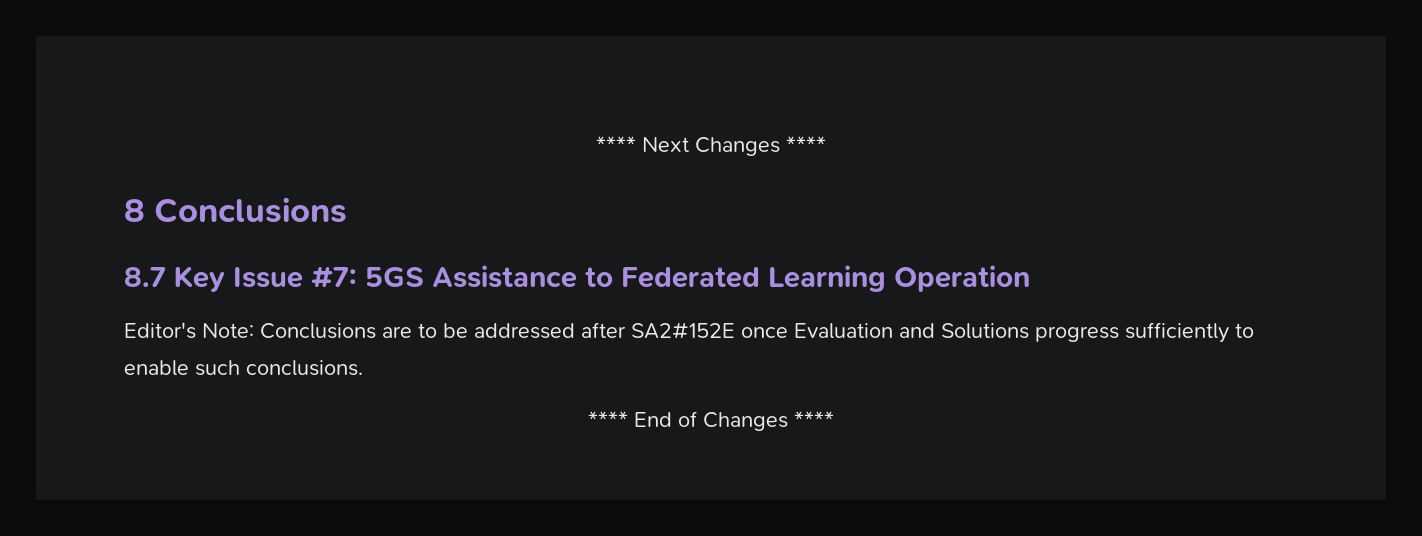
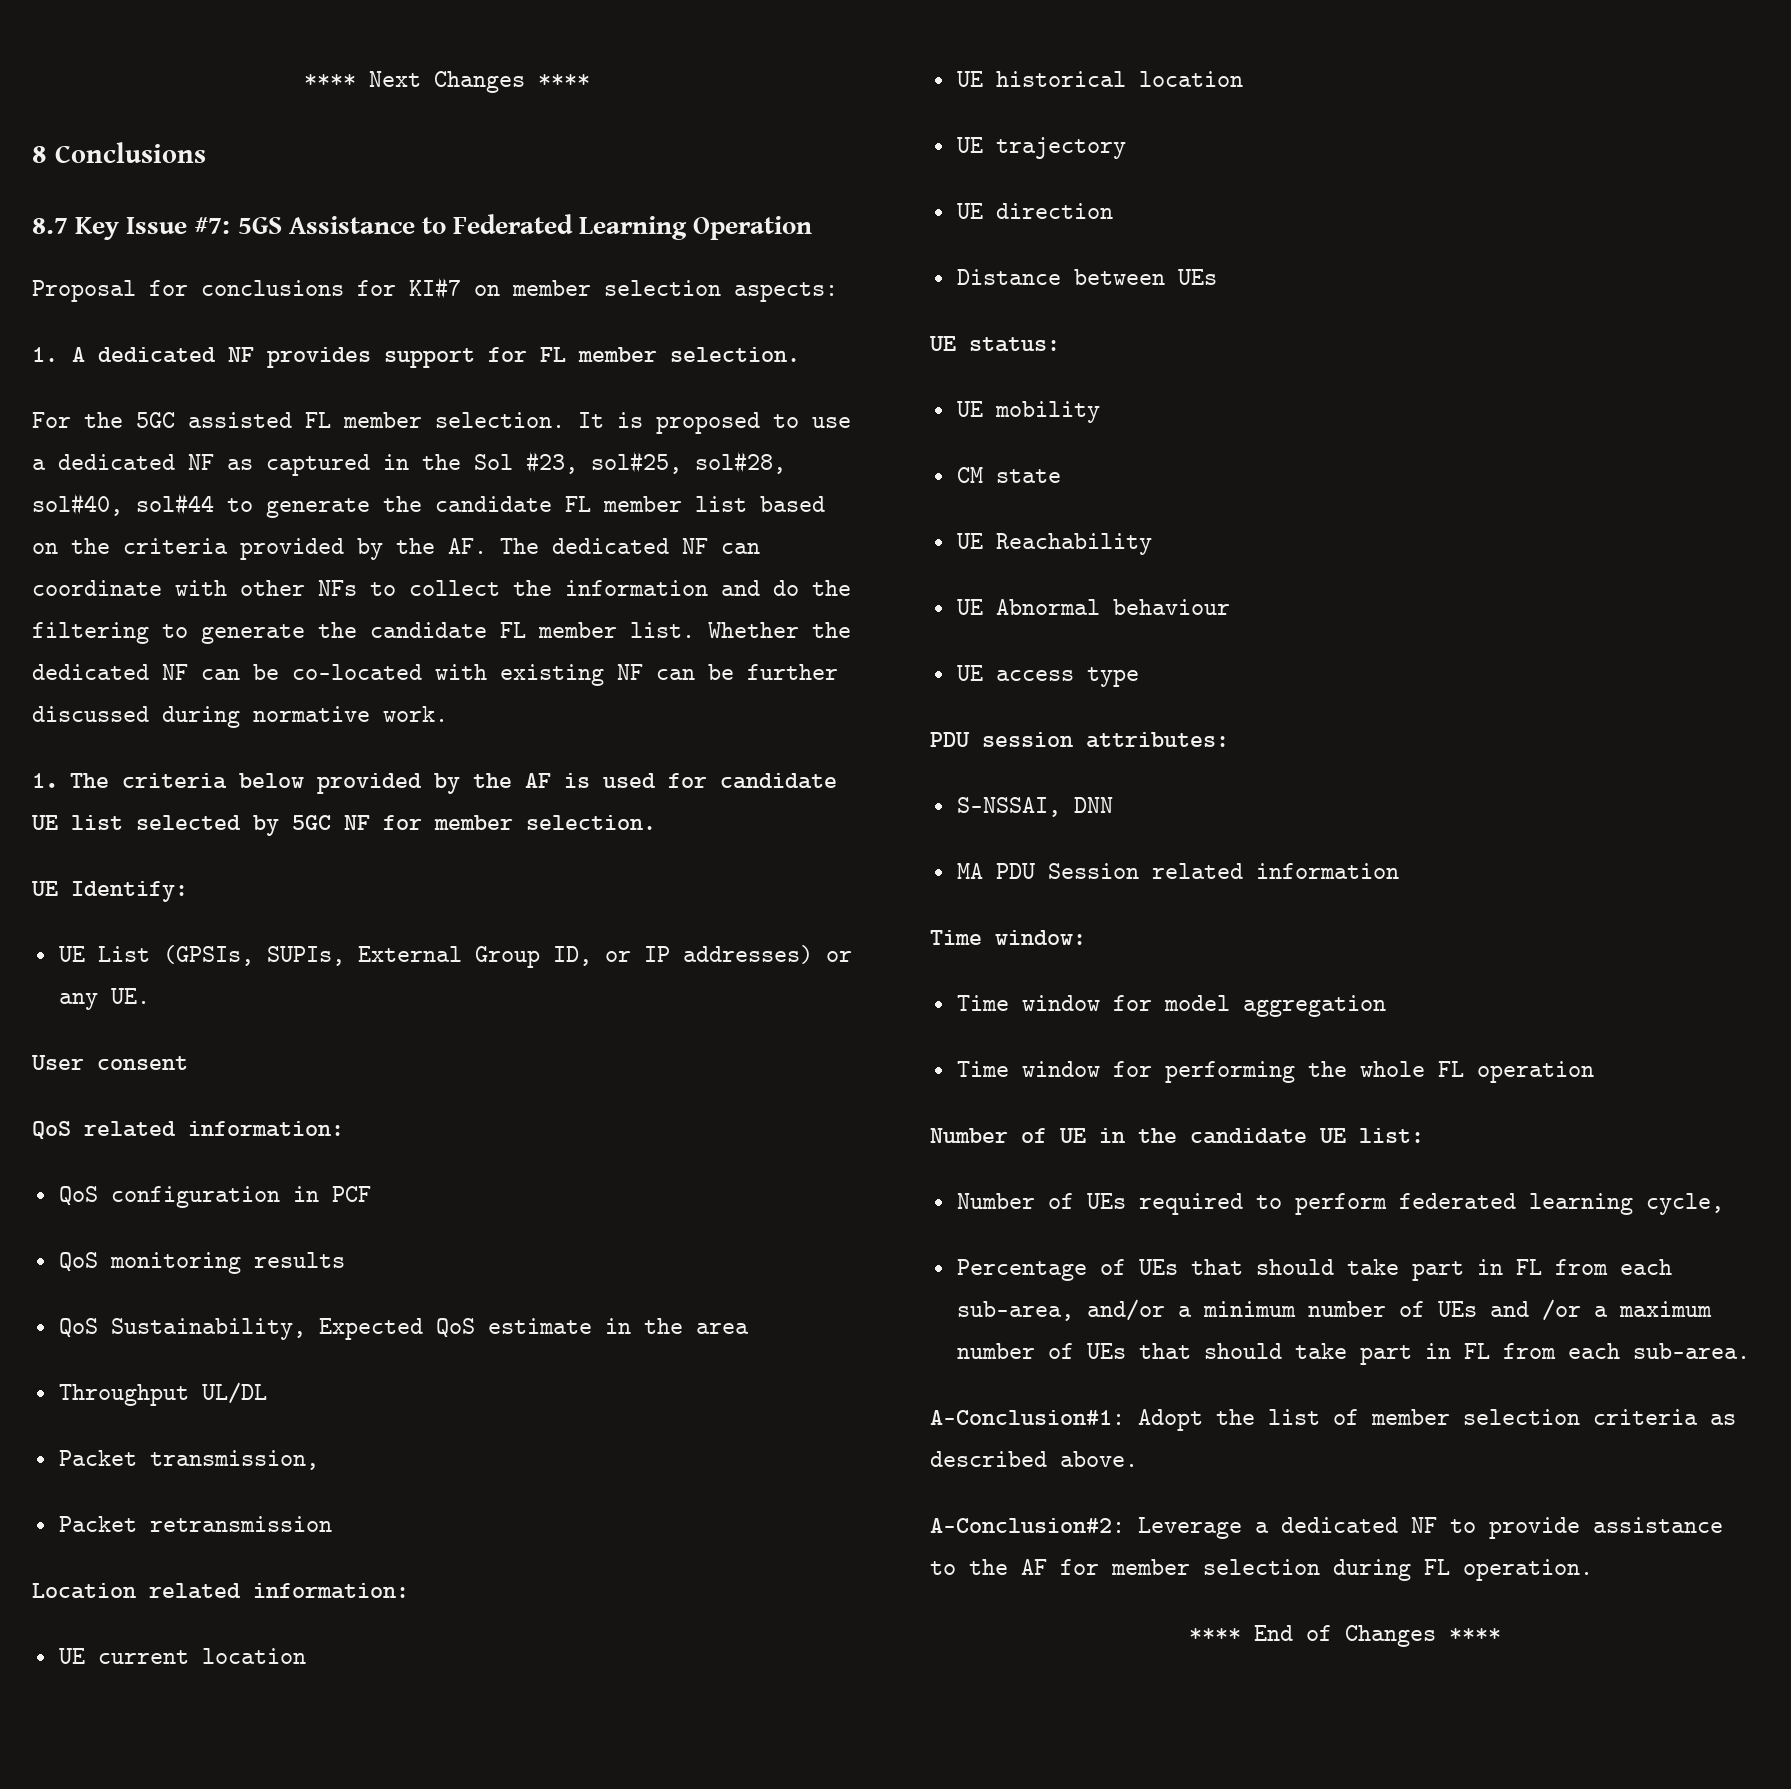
[124,322,1254,343] [124,360,363,376] Editor's Note: Conclusions are to be addressed after SA2#152E once Evaluation and Solutions progress sufficiently to enable such conclusions. -> [32,277,838,302] [32,347,801,368] [32,412,851,434] [32,451,786,476] [32,493,825,518] [32,538,760,560] [32,580,851,596] [32,622,851,644] [32,664,838,686] [32,706,448,728] [32,773,837,794] [31,815,656,836] [31,881,188,902] [58,945,852,968] [58,988,150,1010] [31,1055,188,1070] [32,1121,344,1139] [58,1186,371,1208] [58,1252,345,1274] [58,1318,749,1340] [58,1382,267,1406] [58,1450,319,1470] [58,1516,332,1532] [32,1583,409,1599] [58,1648,306,1664] [956,71,1243,87] [956,137,1126,159] [956,203,1113,219] [956,269,1217,285] [929,336,1060,352] [956,401,1100,423] [956,467,1061,483] [956,533,1152,555] [956,599,1230,615] [956,665,1139,687] [930,732,1229,748] [956,797,1113,817] [956,863,1399,879] [930,930,1086,945] [956,995,1386,1017] [956,1061,1594,1083] [930,1128,1424,1144] [956,1193,1724,1215] [956,1259,1672,1281] [956,1299,1712,1321] [956,1343,1750,1365] [930,1409,1736,1431] [930,1451,1138,1467] [930,1517,1723,1539] [930,1559,1593,1581] Proposal for conclusions for KI#7 on member selection aspects: // 1. A dedicated NF provides support for FL member selection. // For the 5GC assisted FL member selection. It is proposed to use a dedicated NF as captured in the Sol #23, sol#25, sol#28, sol#40, sol#44 to generate the candidate FL member list based on the criteria provided by the AF. The dedicated NF can coordinate with other NFs to collect the information and do the filtering to generate the candidate FL member list. Whether the dedicated NF can be co-located with existing NF can be further discussed during normative work. // 1．The criteria below provided by the AF is used for candidate UE list selected by 5GC NF for member selection. // UE Identify: // UE List (GPSIs, SUPIs, External Group ID, or IP addresses) or any UE. // User consent // QoS related information: // QoS configuration in PCF // QoS monitoring results // QoS Sustainability, Expected QoS estimate in the area // Throughput UL/DL // Packet transmission, // Packet retransmission // Location related information: // UE current location // UE historical location // UE trajectory // UE direction // Distance between UEs // UE status: // UE mobility // CM state // UE Reachability // UE Abnormal behaviour // UE access type // PDU session attributes: // S-NSSAI, DNN // MA PDU Session related information // Time window: // Time window for model aggregation // Time window for performing the whole FL operation // Number of UE in the candidate UE list: // Number of UEs required to perform federated learning cycle, // Percentage of UEs that should take part in FL from each sub-area, and/or a minimum number of UEs and /or a maximum number of UEs that should take part in FL from each sub-area. // A-Conclusion#1: Adopt the list of member selection criteria as described above. // A-Conclusion#2: Leverage a dedicated NF to provide assistance to the AF for member selection during FL operation.

